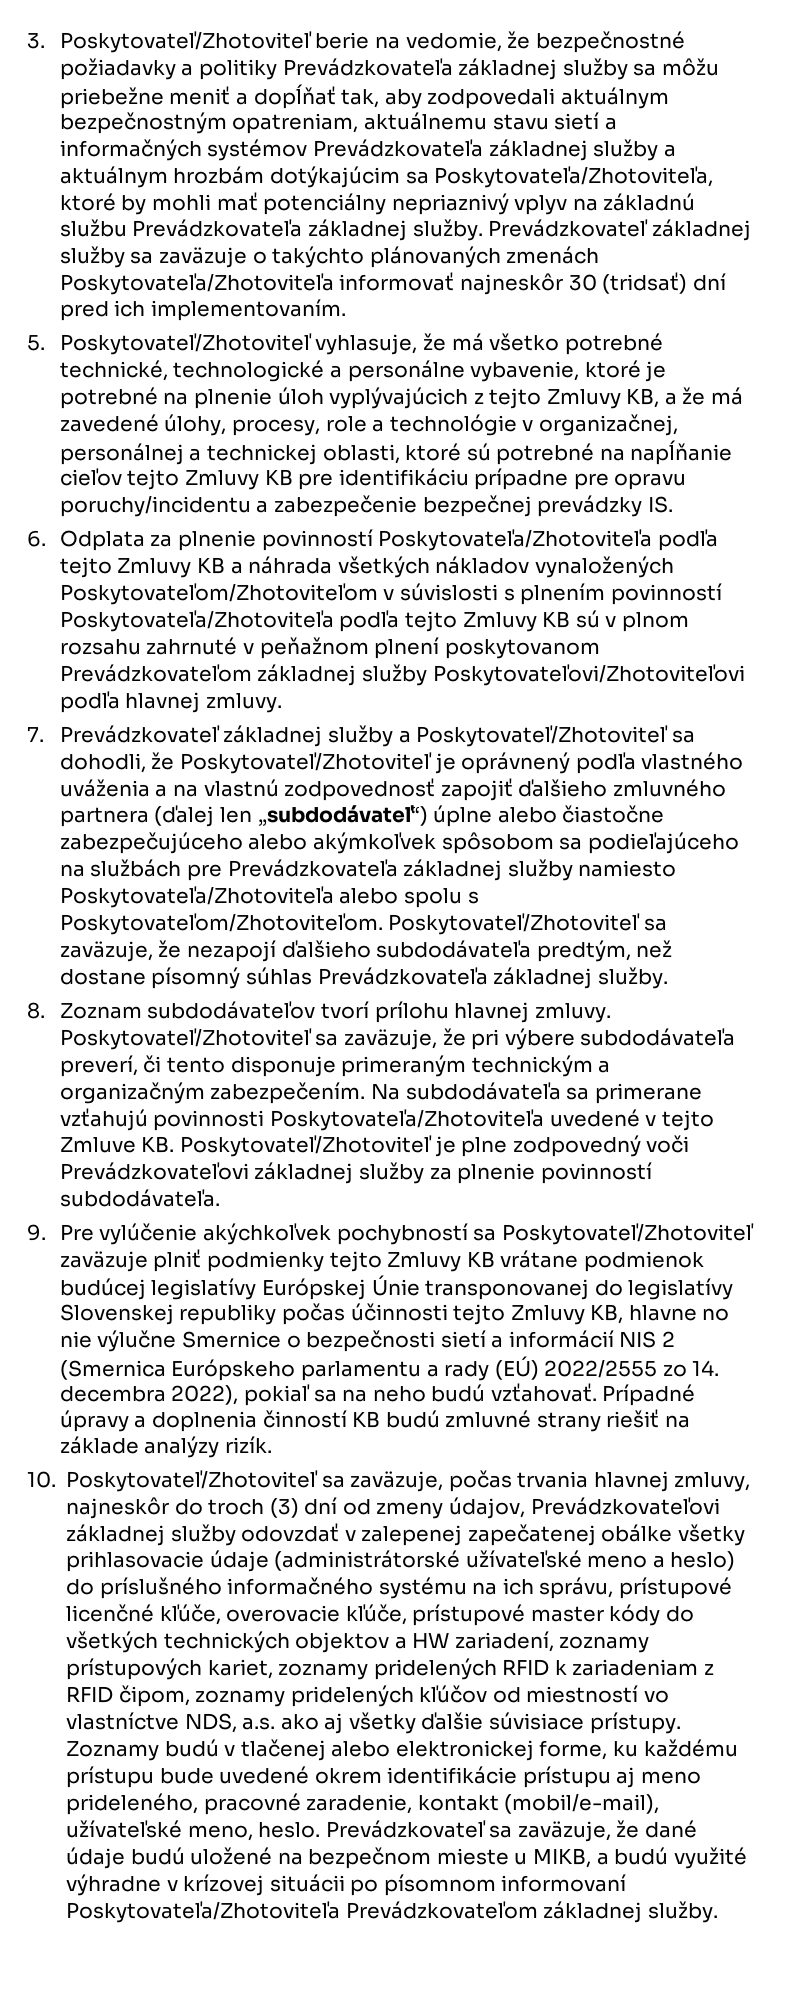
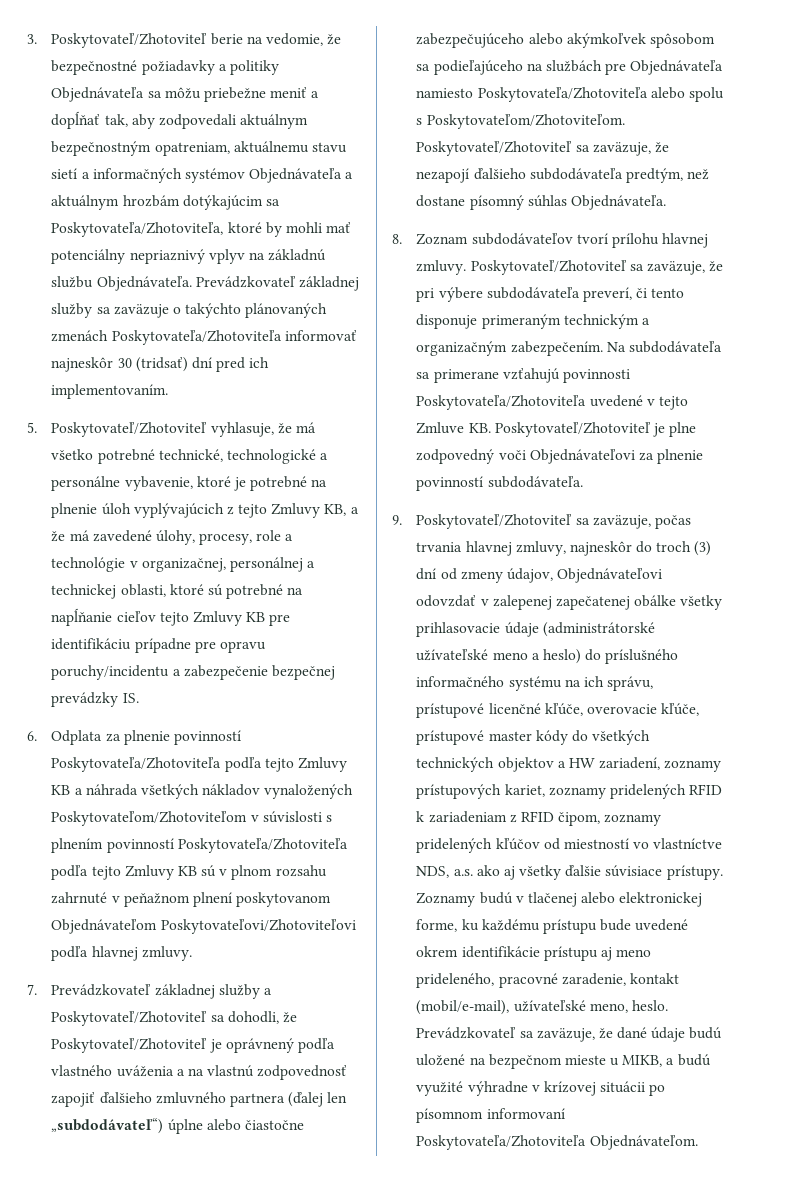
[282,58,628,80] Prevádzkovateľa základnej služby -> [51,87,145,102] Objednávateľa
[312,139,659,161] Prevádzkovateľa základnej služby -> [249,168,343,183] Objednávateľa
[132,219,483,241] Prevádzkovateľa základnej služby. -> [96,276,192,291] Objednávateľa.
[59,664,427,686] Prevádzkovateľom základnej služby -> [51,919,158,934] Objednávateľom
[227,859,573,881] Prevádzkovateľa základnej služby -> [630,60,724,75] Objednávateľa
[317,967,668,989] Prevádzkovateľa základnej služby. -> [570,195,666,210] Objednávateľa.
[59,1162,424,1184] Prevádzkovateľovi základnej služby -> [529,449,635,464] Objednávateľovi
[59,1223,754,1245] [59,1249,704,1272] [59,1275,734,1300] [59,1303,730,1325] [59,1330,675,1352] [59,1356,720,1381] [59,1383,696,1406] [59,1409,690,1432] [59,1436,272,1458] [27,1471,56,1488] Pre vylúčenie akýchkoľvek pochybností sa Poskytovateľ/Zhotoviteľ zaväzuje plniť podmienky tejto Zmluvy KB vrátane podmienok budúcej legislatívy Európskej Únie transponovanej do legislatívy Slovenskej republiky počas účinnosti tejto Zmluvy KB, hlavne no nie výlučne Smernice o bezpečnosti sietí a informácií NIS 2 (Smernica Európskeho parlamentu a rady (EÚ) 2022/2555 zo 14. decembra 2022), pokiaľ sa na neho budú vzťahovať. Prípadné úpravy a doplnenia činností KB budú zmluvné strany riešiť na základe analýzy rizík. // 10. -> (402, 520) none
[530,1497,720,1515] [66,1524,236,1546] Prevádzkovateľovi základnej služby -> [557,568,663,583] Objednávateľovi
[345,1901,718,1923] Prevádzkovateľom základnej služby. -> [589,1135,698,1150] Objednávateľom.

